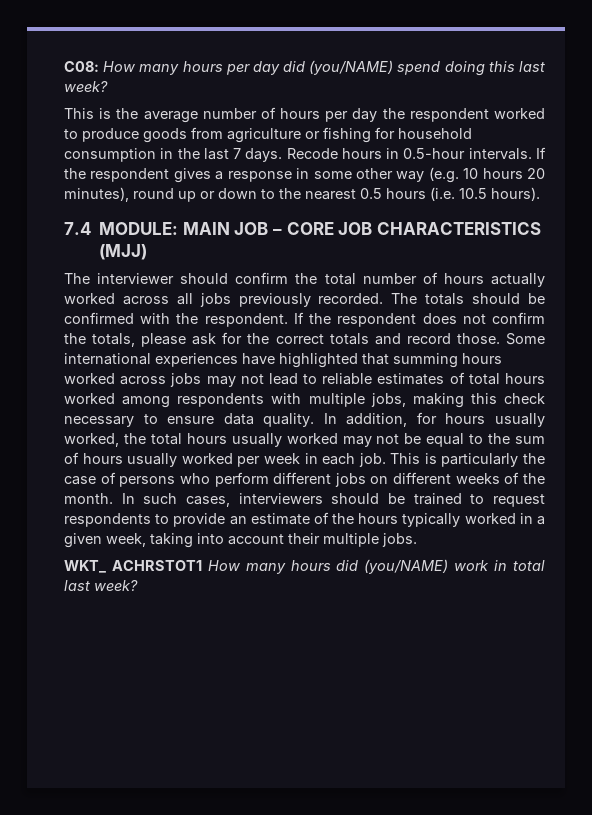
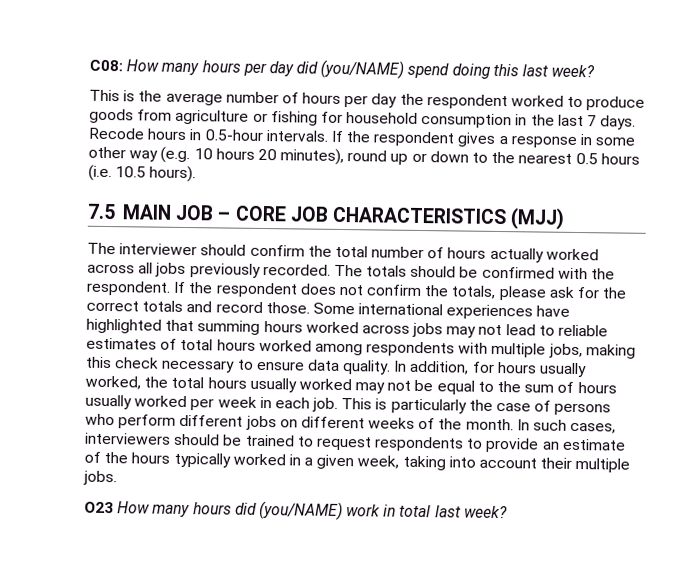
[64,222,179,235] 7.4 MODULE: -> [87,203,116,220] 7.5
[64,560,202,573] WKT_ ACHRSTOT1 -> [84,501,114,514] O23

